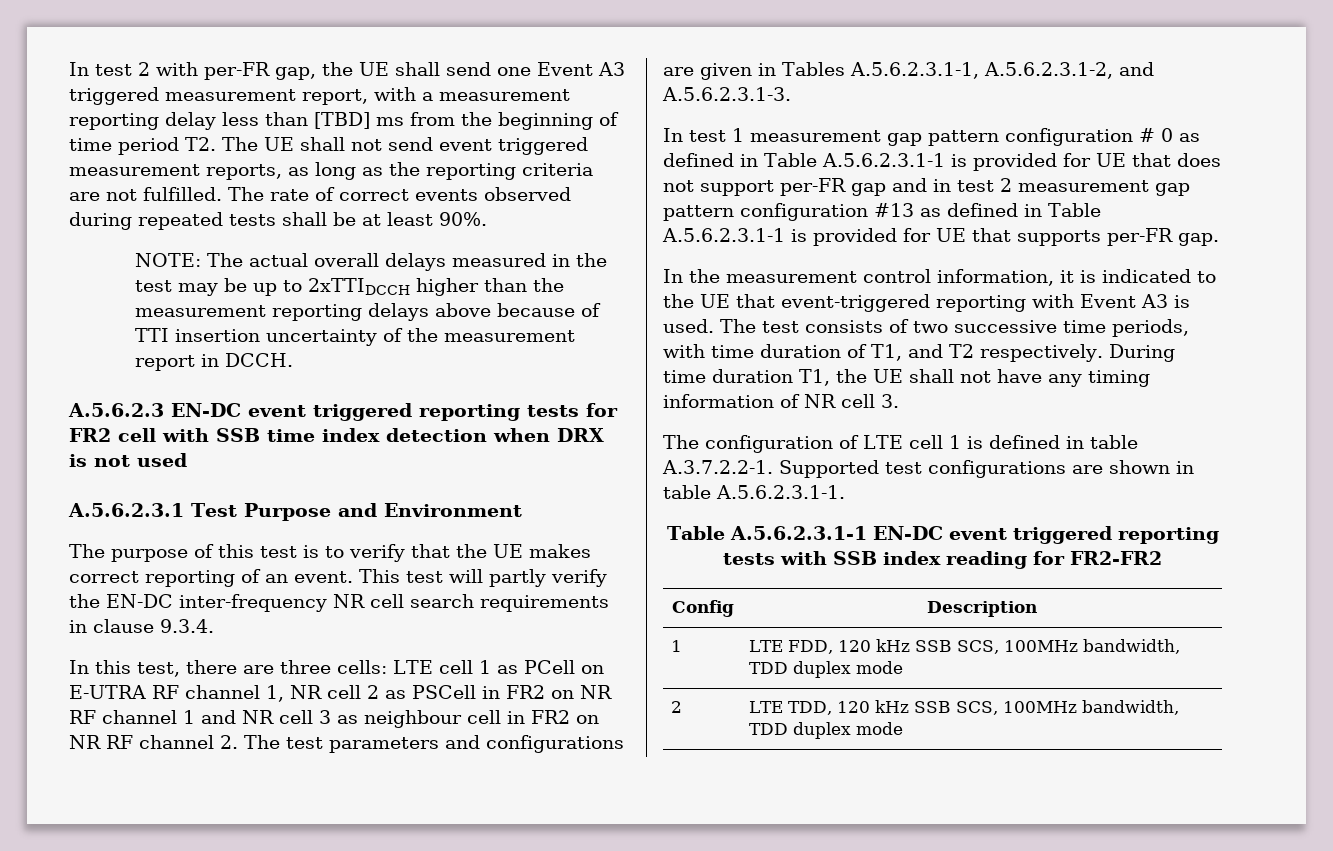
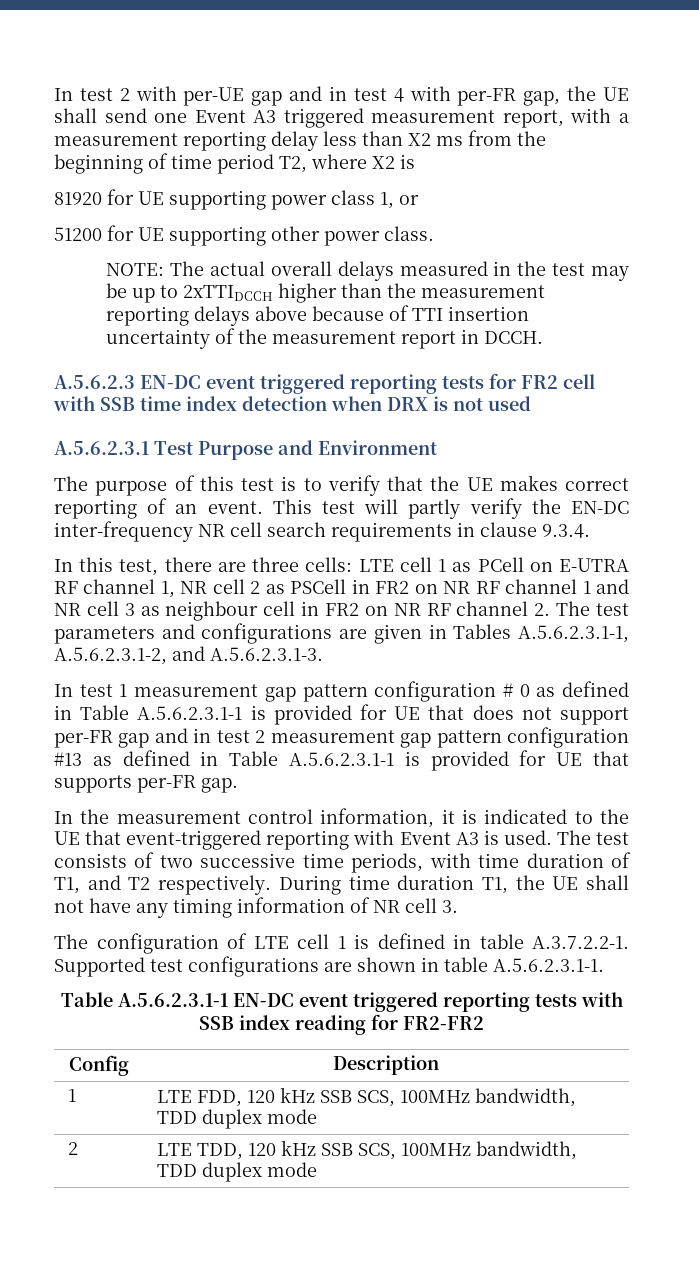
(198, 69) none -> [183,86,451,106] per-UE gap and in test 4 with
[314,112,370,129] [TBD] -> [408,133,431,146] X2
[185,137,588,155] [69,162,593,180] [69,187,571,201] [69,212,487,230] T2. The UE shall not send event triggered measurement reports, as long as the reporting criteria are not fulfilled. The rate of correct events observed during repeated tests shall be at least 90%. -> [279,154,415,173] [54,189,419,210] [54,225,434,246] T2, where X2 is // 81920 for UE supporting power class 1, or // 51200 for UE supporting other power class.

